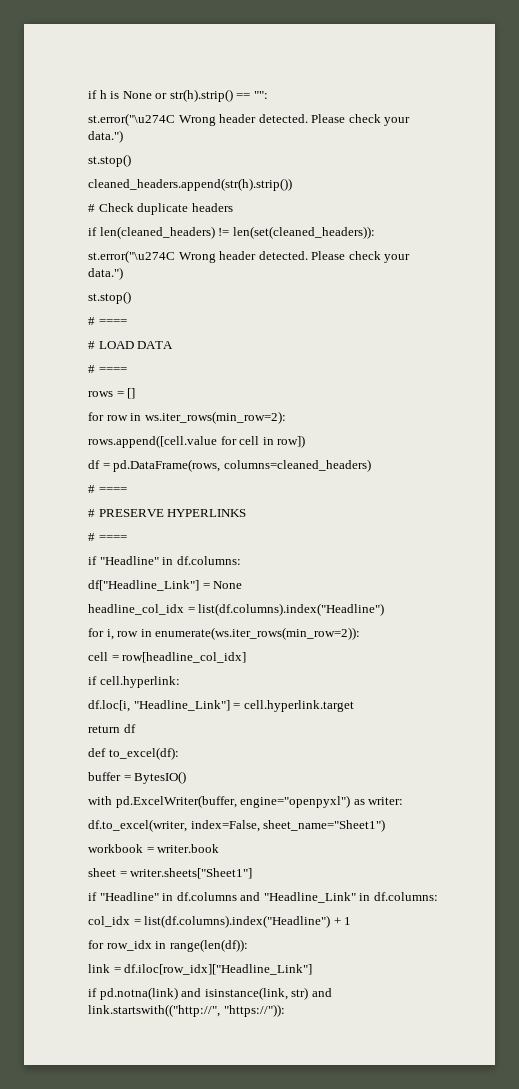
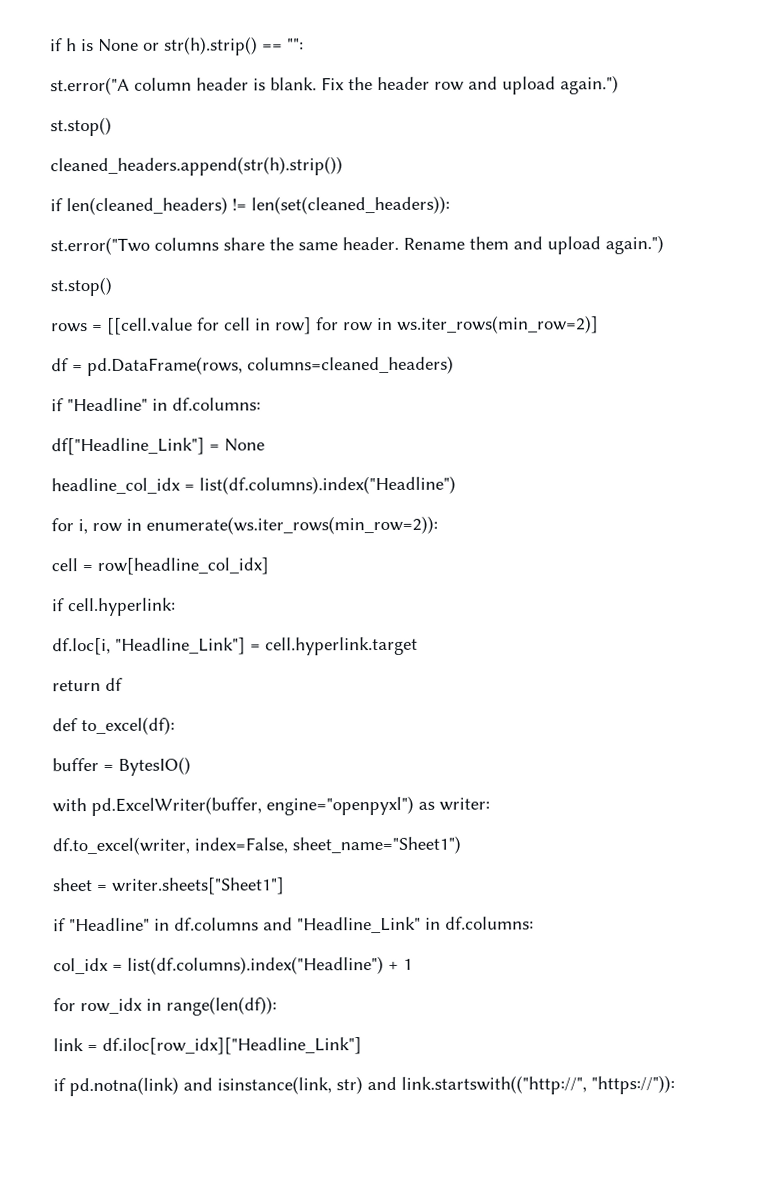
[88,113,411,126] [88,130,123,143] [88,154,131,167] [88,178,292,191] [88,203,233,215] [88,226,375,239] [88,250,411,263] [88,267,123,280] [88,291,131,304] [88,317,127,325] [88,341,174,349] [88,365,127,373] [88,388,136,399] [88,411,286,424] [88,435,306,448] [88,459,371,472] [88,485,127,493] [88,509,247,517] [88,533,127,541] st.error("\u274C Wrong header detected. Please check your data.") // st.stop() // cleaned_headers.append(str(h).strip()) // # Check duplicate headers // if len(cleaned_headers) != len(set(cleaned_headers)): // st.error("\u274C Wrong header detected. Please check your data.") // st.stop() // # ==== // # LOAD DATA // # ==== // rows = [] // for row in ws.iter_rows(min_row=2): // rows.append([cell.value for cell in row]) // df = pd.DataFrame(rows, columns=cleaned_headers) // # ==== // # PRESERVE HYPERLINKS // # ==== -> [50,75,619,96] [50,116,112,137] [50,156,343,177] [50,195,450,216] [50,235,664,256] [50,276,112,297] [51,315,599,335] [51,355,454,377] st.error("A column header is blank. Fix the header row and upload again.") // st.stop() // cleaned_headers.append(str(h).strip()) // if len(cleaned_headers) != len(set(cleaned_headers)): // st.error("Two columns share the same header. Rename them and upload again.") // st.stop() // rows = [[cell.value for cell in row] for row in ws.iter_rows(min_row=2)] // df = pd.DataFrame(rows, columns=cleaned_headers)
[88,844,220,853] // workbook = writer.book -> (461, 845) none

